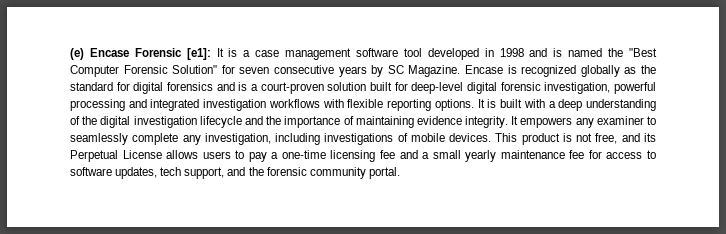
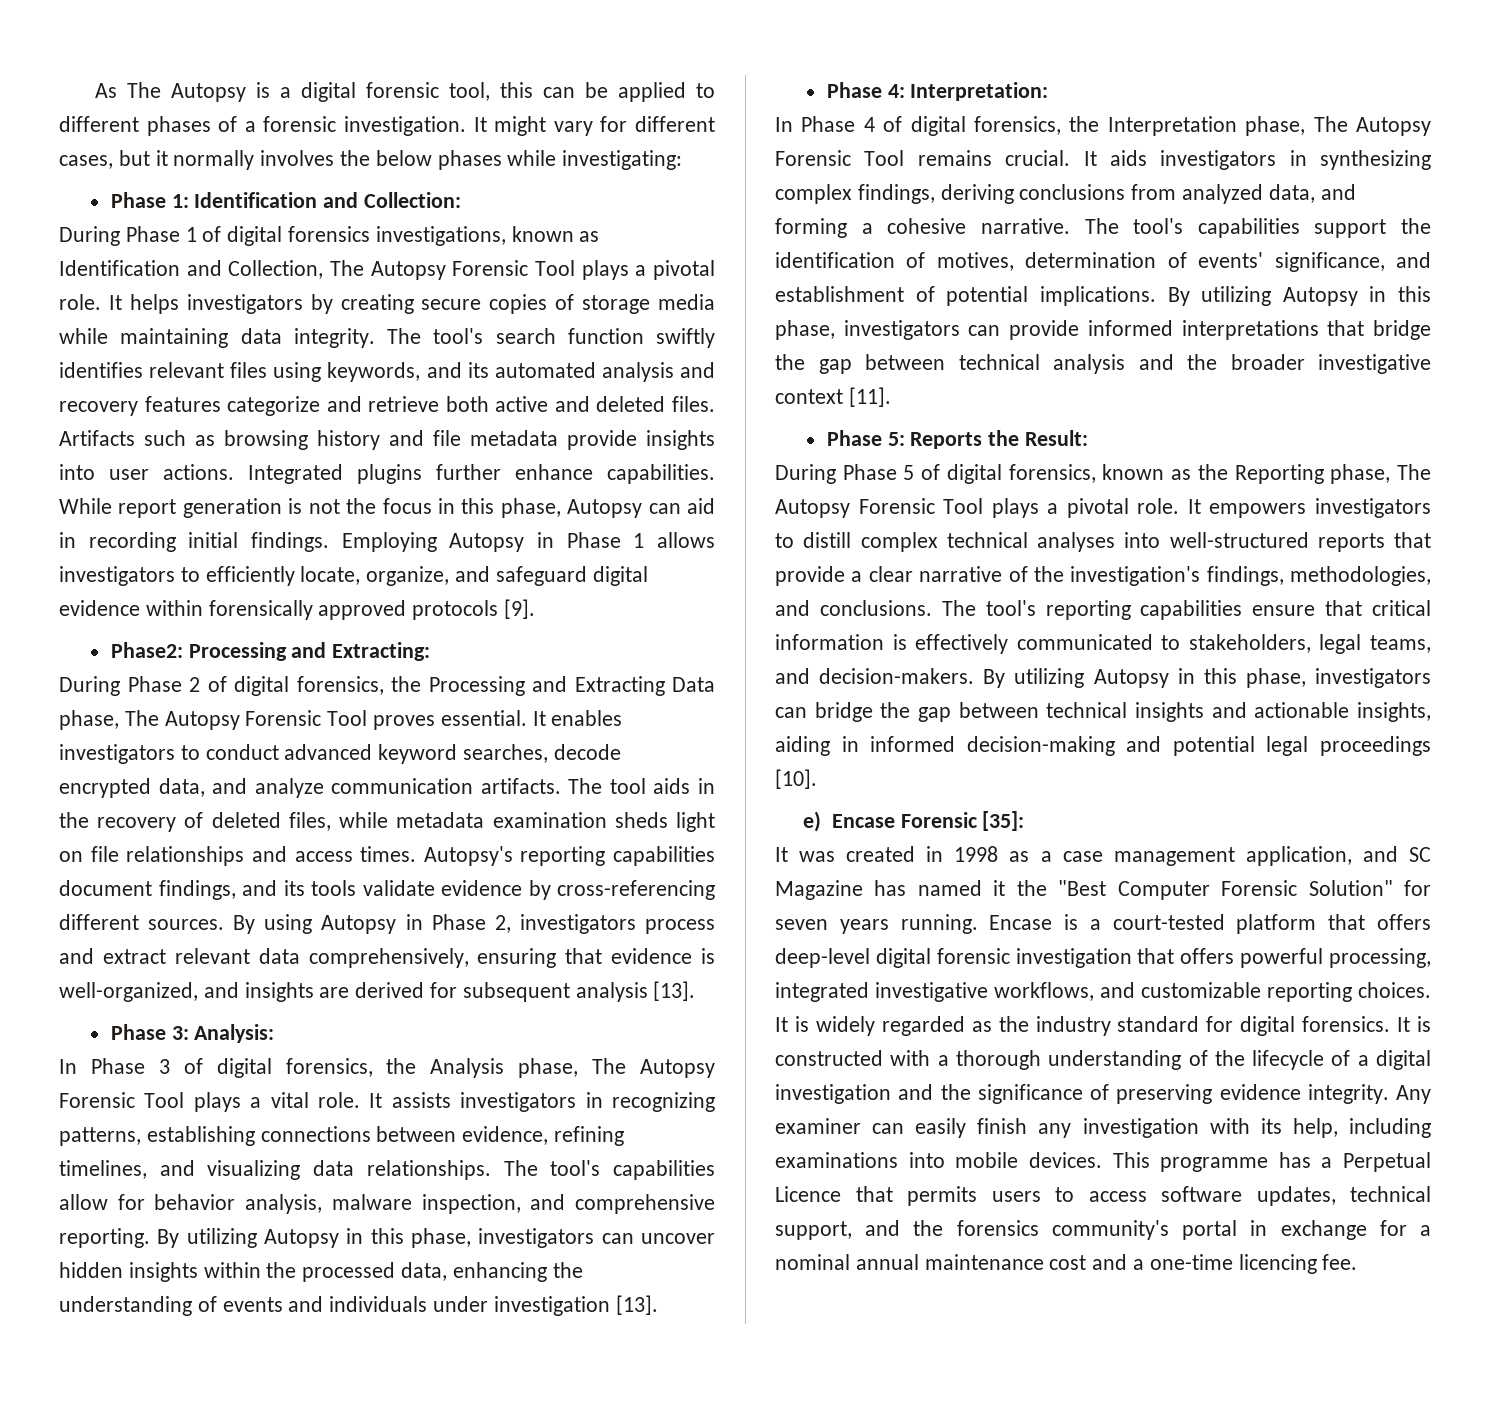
[70,48,603,60] (e) Encase Forensic [e1]: It is a case management software tool developed in 1998 and is named -> [94,82,715,102] [59,116,716,136] [59,150,683,170] [110,192,461,208] [59,226,600,246] [59,260,715,280] [59,294,715,314] [59,328,715,348] [59,362,715,382] [59,396,715,416] [59,430,715,450] [59,464,715,484] [59,498,715,518] [59,532,715,552] [59,566,648,586] [59,599,536,620] [110,642,431,661] [59,676,715,696] [59,710,623,730] [59,744,621,764] [59,778,715,798] [59,812,715,832] [59,846,715,866] [59,880,715,900] [59,914,715,934] [59,948,715,968] [59,981,696,1002] [110,1024,275,1043] [59,1058,715,1078] [59,1092,715,1112] [59,1126,625,1146] [59,1160,715,1180] [59,1194,715,1214] [59,1228,715,1248] [59,1262,583,1282] [59,1295,658,1316] [826,82,1049,101] [775,116,1431,136] [775,150,1431,170] [775,184,1356,204] [775,218,1431,238] [775,252,1431,272] [775,286,1431,306] [775,320,1431,340] [775,354,1431,374] [775,387,891,407] [826,430,1088,449] [775,464,1431,484] [775,498,1431,518] [775,532,1431,552] [775,566,1431,586] [775,600,1431,620] [775,634,1431,654] [775,668,1431,688] [775,702,1431,722] [775,736,1431,756] [775,769,817,789] [803,811,1025,832] [775,846,1431,866] [775,880,1006,900] As The Autopsy is a digital forensic tool, this can be applied to different phases of a forensic investigation. It might vary for different cases, but it normally involves the below phases while investigating: // Phase 1: Identification and Collection: // During Phase 1 of digital forensics investigations, known as Identification and Collection, The Autopsy Forensic Tool plays a pivotal role. It helps investigators by creating secure copies of storage media while maintaining data integrity. The tool's search function swiftly identifies relevant files using keywords, and its automated analysis and recovery features categorize and retrieve both active and deleted files. Artifacts such as browsing history and file metadata provide insights into user actions. Integrated plugins further enhance capabilities. While report generation is not the focus in this phase, Autopsy can aid in recording initial findings. Employing Autopsy in Phase 1 allows investigators to efficiently locate, organize, and safeguard digital evidence within forensically approved protocols [9]. // Phase2: Processing and Extracting: // During Phase 2 of digital forensics, the Processing and Extracting Data phase, The Autopsy Forensic Tool proves essential. It enables investigators to conduct advanced keyword searches, decode encrypted data, and analyze communication artifacts. The tool aids in the recovery of deleted files, while metadata examination sheds light on file relationships and access times. Autopsy's reporting capabilities document findings, and its tools validate evidence by cross-referencing different sources. By using Autopsy in Phase 2, investigators process and extract relevant data comprehensively, ensuring that evidence is well-organized, and insights are derived for subsequent analysis [13]. // Phase 3: Analysis: // In Phase 3 of digital forensics, the Analysis phase, The Autopsy Forensic Tool plays a vital role. It assists investigators in recognizing patterns, establishing connections between evidence, refining timelines, and visualizing data relationships. The tool's capabilities allow for behavior analysis, malware inspection, and comprehensive reporting. By utilizing Autopsy in this phase, investigators can uncover hidden insights within the processed data, enhancing the understanding of events and individuals under investigation [13]. // Phase 4: Interpretation: // In Phase 4 of digital forensics, the Interpretation phase, The Autopsy Forensic Tool remains crucial. It aids investigators in synthesizing complex findings, deriving conclusions from analyzed data, and forming a cohesive narrative. The tool's capabilities support the identification of motives, determination of events' significance, and establishment of potential implications. By utilizing Autopsy in this phase, investigators can provide informed interpretations that bridge the gap between technical analysis and the broader investigative context [11]. // Phase 5: Reports the Result: // During Phase 5 of digital forensics, known as the Reporting phase, The Autopsy Forensic Tool plays a pivotal role. It empowers investigators to distill complex technical analyses into well-structured reports that provide a clear narrative of the investigation's findings, methodologies, and conclusions. The tool's reporting capabilities ensure that critical information is effectively communicated to stakeholders, legal teams, and decision-makers. By utilizing Autopsy in this phase, investigators can bridge the gap between technical insights and actionable insights, aiding in informed decision-making and potential legal proceedings [10]. // e) Encase Forensic [35]: // It was created in 1998 as a case management application, and SC Magazine has named it
[274,65,657,77] consecutive years by SC Magazine. Encase is recognized globally as the -> [839,914,1431,934] [775,948,1431,968] [775,982,1431,1002] [775,1016,1111,1036] years running. Encase is a court-tested platform that offers deep-level digital forensic investigation that offers powerful processing, integrated investigative workflows, and customizable reporting choices. It is widely regarded as the industry
[167,82,657,94] [70,99,523,111] forensics and is a court-proven solution built for deep-level digital forensic investigation, powerful processing and integrated investigation workflows with flexible reporting options. It is built -> [1302,1016,1431,1032] [775,1050,883,1066] forensics. It is constructed
[558,99,583,111] deep -> [955,1050,1041,1070] thorough
(98, 120) none -> [1252,1050,1369,1070] lifecycle of a
[199,116,656,128] [70,133,656,145] [70,150,656,162] lifecycle and the importance of maintaining evidence integrity. It empowers any examiner to seamlessly complete any investigation, including investigations of mobile devices. This product is not free, and its Perpetual License allows users to pay a one-time licensing fee and a small yearly maintenance fee for access to -> [898,1084,1431,1104] [775,1118,1431,1138] [775,1152,1431,1172] [775,1186,1147,1206] and the significance of preserving evidence integrity. Any examiner can easily finish any investigation with its help, including examinations into mobile devices. This programme has a Perpetual Licence that permits users to access
[160,167,182,176] tech -> [1350,1186,1431,1202] technical
[266,167,400,179] forensic community portal. -> [956,1220,1431,1240] [775,1254,1358,1274] forensics community's portal in exchange for a nominal annual maintenance cost and a one-time licencing fee.

